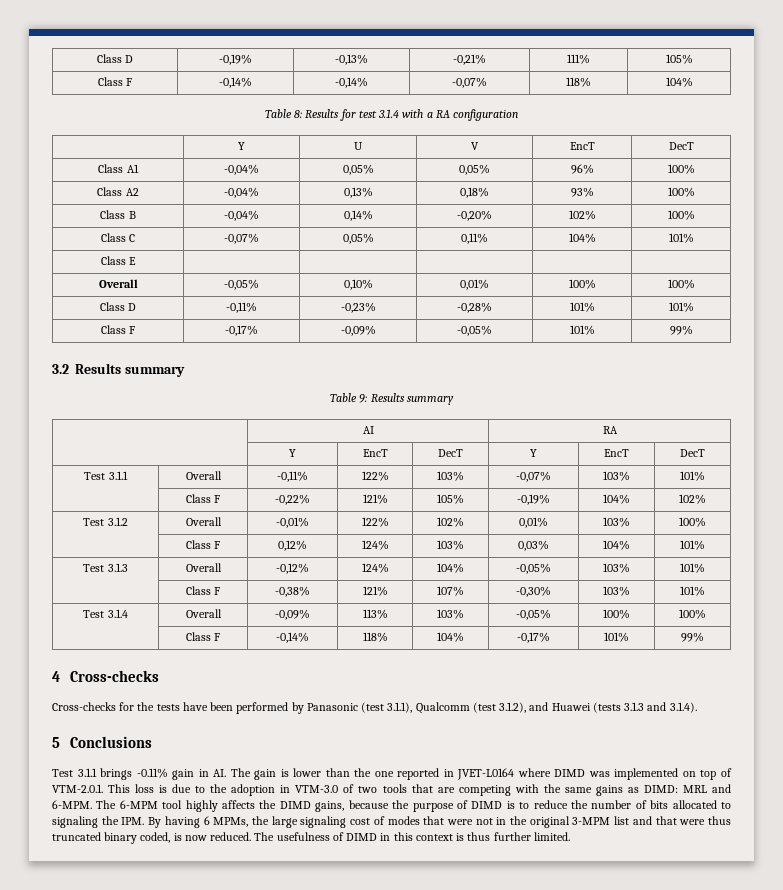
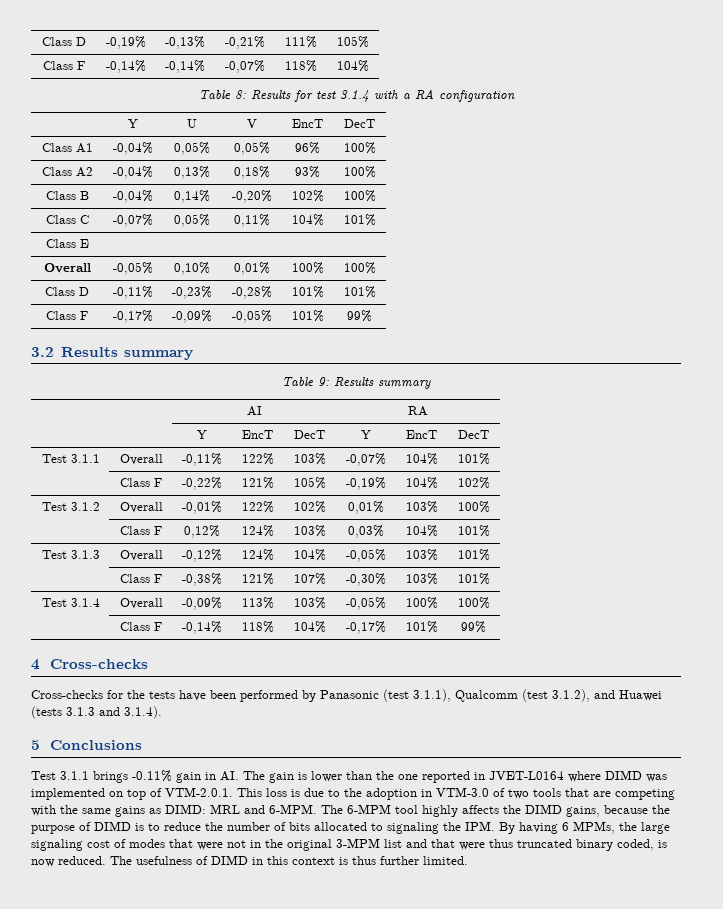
[603,471,630,481] 103% -> [405,453,438,465] 104%

